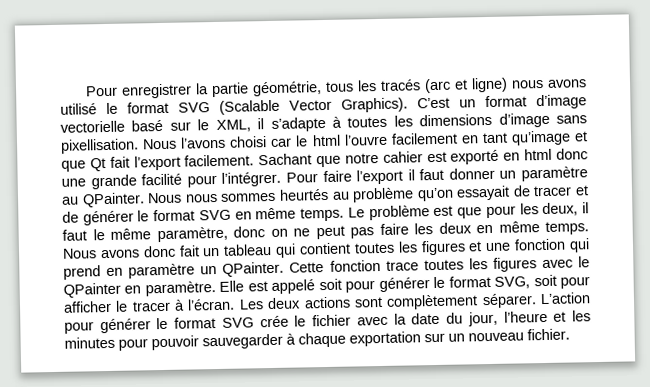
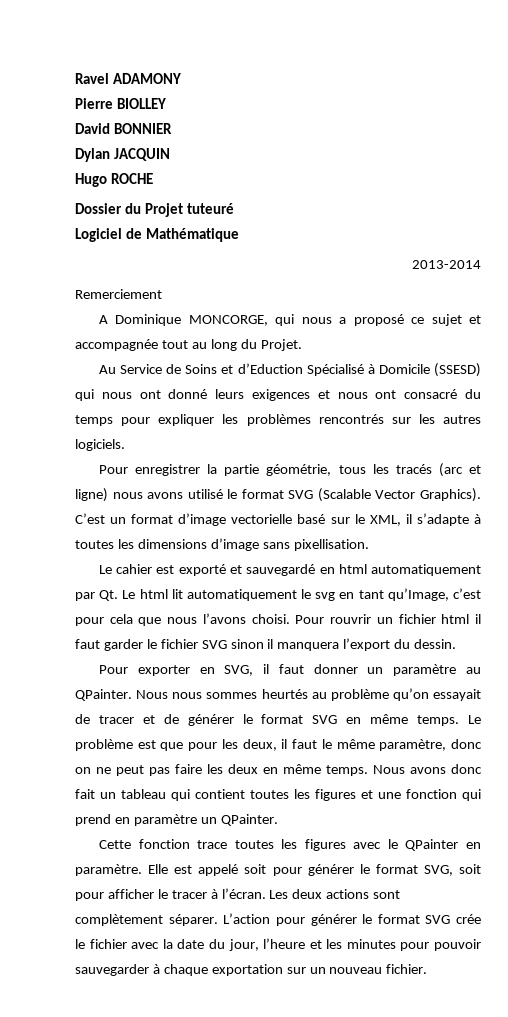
(85, 91) none -> [75,73,181,84] [75,98,166,109] [75,123,172,134] [75,148,170,162] [75,173,153,187] [75,203,234,217] [75,228,239,242] [412,260,481,269] [75,289,162,299] [98,314,481,326] [75,339,302,351] [98,363,481,377] [75,389,482,401] [75,414,481,426] [75,439,125,451] Ravel ADAMONY // Pierre BIOLLEY // David BONNIER // Dylan JACQUIN // Hugo ROCHE // Dossier du Projet tuteuré // Logiciel de Mathématique // 2013-2014 // Remerciement // A Dominique MONCORGE, qui nous a proposé ce sujet et accompagnée tout au long du Projet. // Au Service de Soins et d’Eduction Spécialisé à Domicile (SSESD) qui nous ont donné leurs exigences et nous ont consacré du temps pour expliquer les problèmes rencontrés sur les autres logiciels. //
[142,130,588,150] [61,148,589,172] [61,169,404,190] Nous l’avons choisi car le html l’ouvre facilement en tant qu’image et que Qt fait l’export facilement. Sachant que notre cahier est exporté en html donc une grande facilité pour l’intégrer. Pour faire l’export -> [98,564,482,576] [75,588,482,601] [75,613,482,626] [75,638,457,651] [98,665,254,676] // Le cahier est exporté et sauvegardé en html automatiquement par Qt. Le html lit automatiquement le svg en tant qu’Image, c’est pour cela que nous l’avons choisi. Pour rouvrir un fichier html il faut garder le fichier SVG sinon il manquera l’export du dessin. // Pour exporter en SVG,
(285, 269) none -> (278, 820) //

